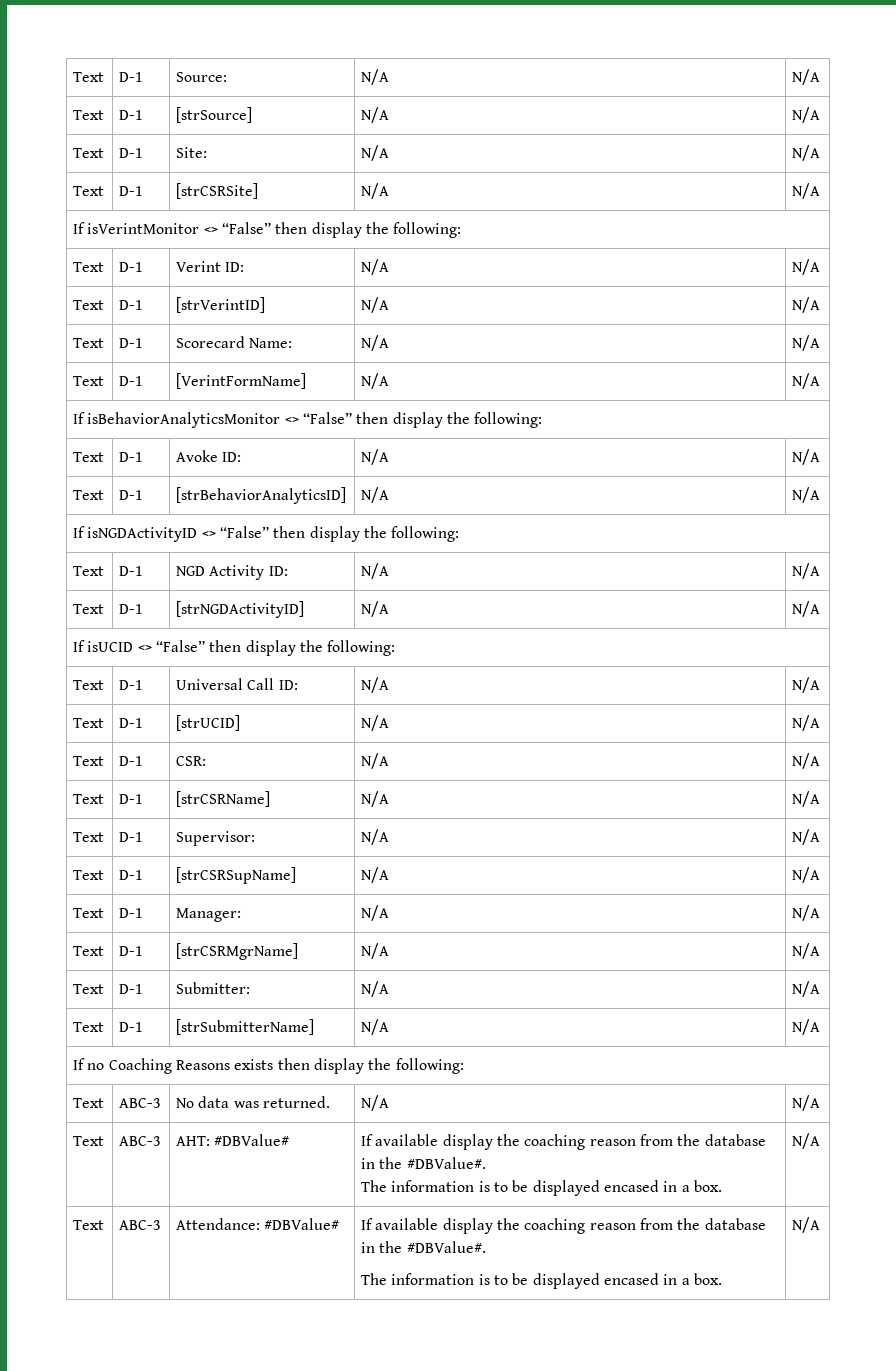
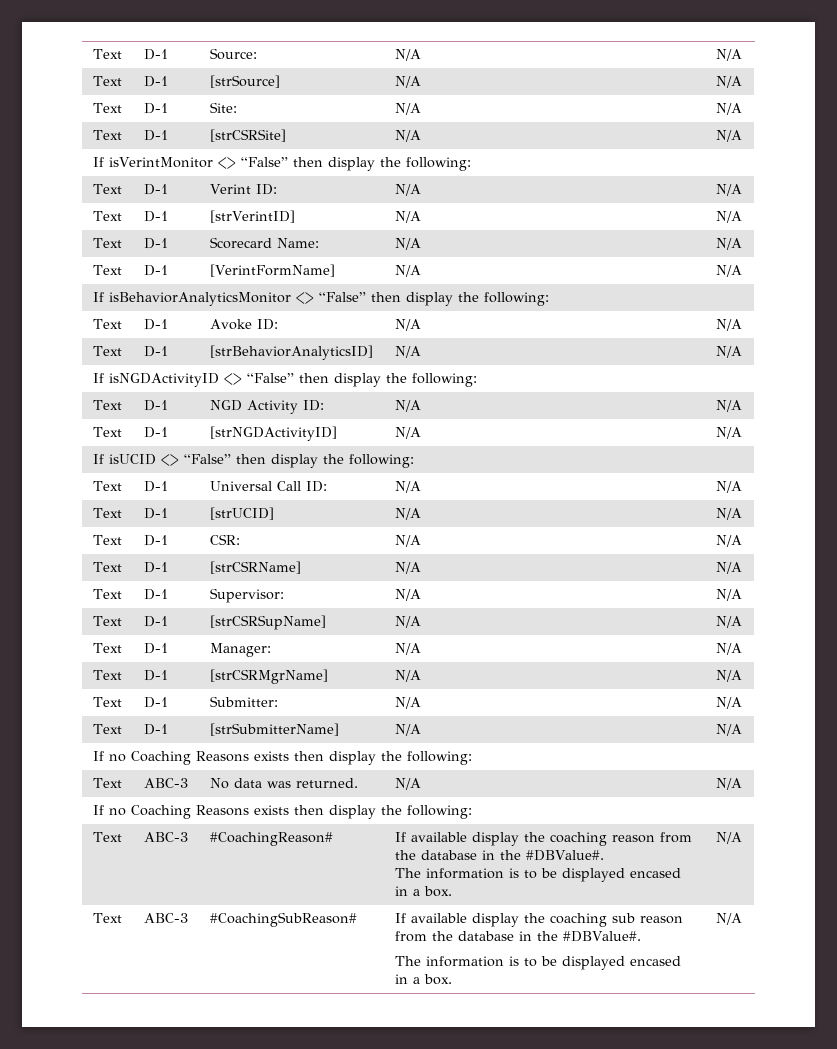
[73,1136,105,1146] [119,1136,162,1146] [176,1134,290,1146] // Text | ABC-3 | AHT: #DBValue# -> [92,805,472,819] [92,832,122,842] [143,832,188,842] [209,832,333,846] // If no Coaching Reasons exists then display the following: // Text | ABC-3 | #CoachingReason#
[176,1218,340,1230] [361,1218,586,1234] Attendance: #DBValue# | If available display the coaching -> [209,912,357,927] [394,913,635,927] #CoachingSubReason# | If available display the coaching sub

